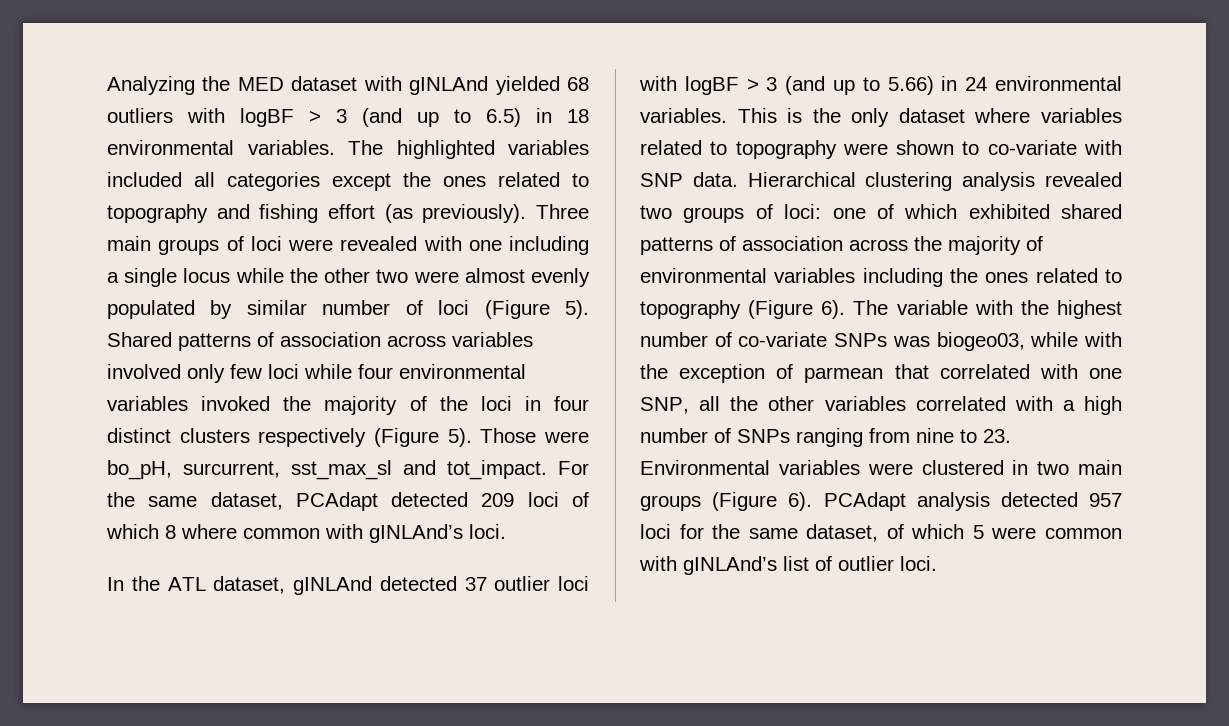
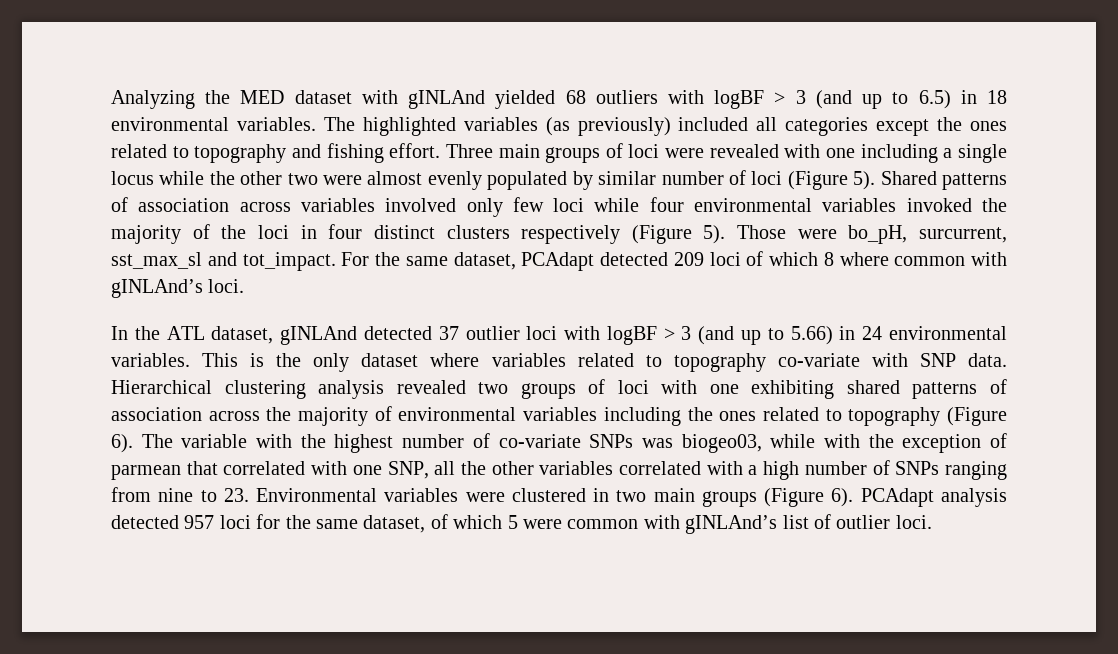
(589, 147) none -> [545,117,671,136] (as previously)
[328,204,527,223] effort (as previously). -> [389,143,441,158] effort.
[842,140,980,155] were shown to -> (766, 362) none
[784,204,1050,219] loci: one of which exhibited -> [617,380,835,399] loci with one exhibiting

